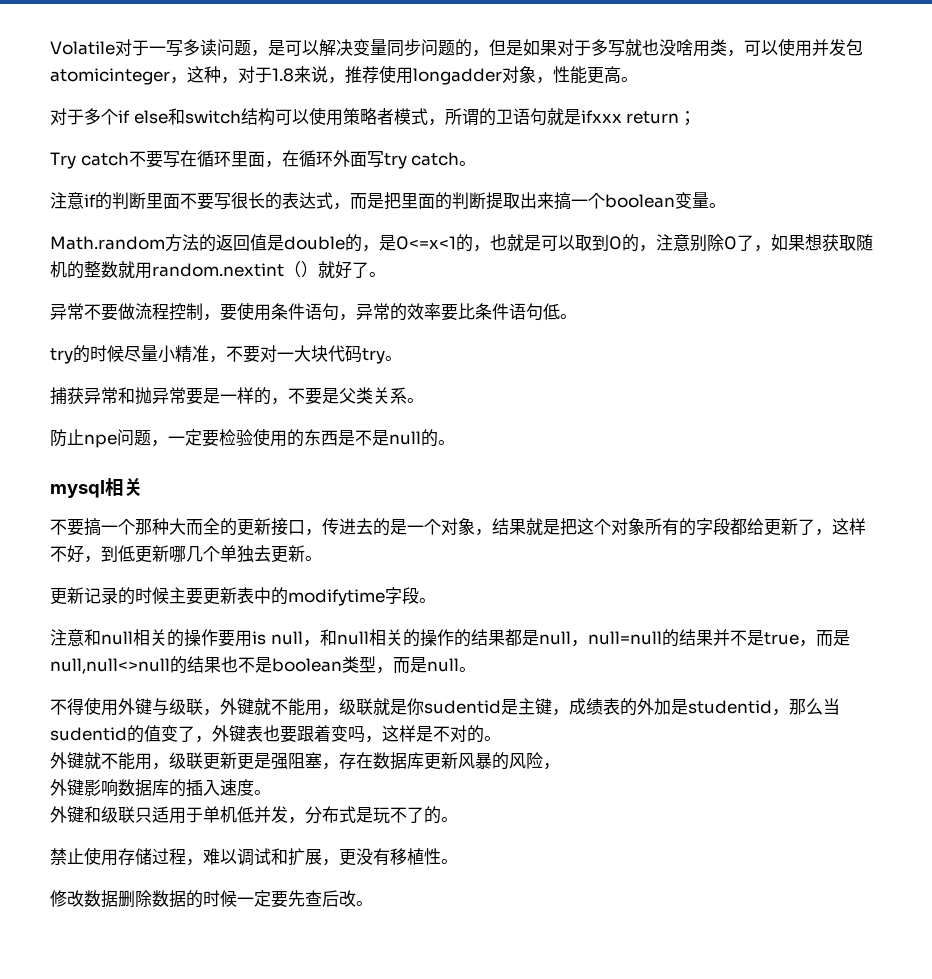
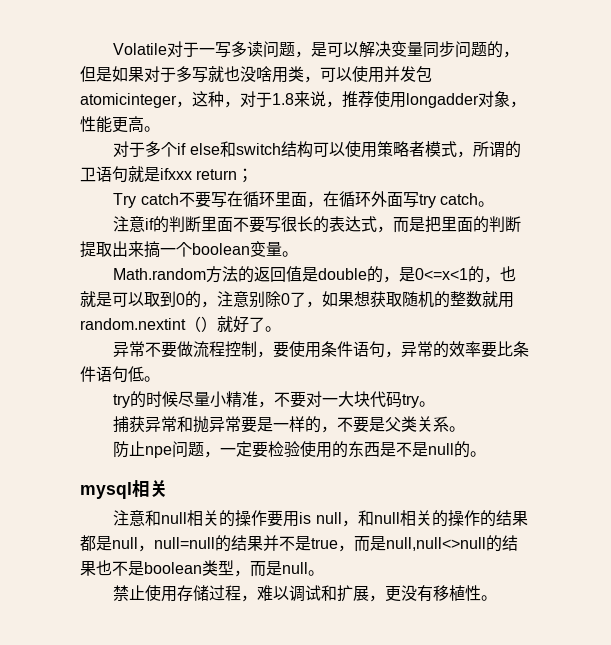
[50,518,866,536] [50,545,322,563] [50,587,436,606] // 不要搞一个那种大而全的更新接口，传进去的是一个对象，结果就是把这个对象所有的字段都给更新了，这样不好，到低更新哪几个单独去更新。 // 更新记录的时候主要更新表中的modifytime字段。 -> (168, 488) none
[50,697,840,716] [50,725,501,743] [50,752,560,770] [50,779,271,797] [50,806,458,824] // 不得使用外键与级联，外键就不能用，级联就是你sudentid是主键，成绩表的外加是studentid，那么当sudentid的值变了，外键表也要跟着变吗，这样是不对的。 // 外键就不能用，级联更新更是强阻塞，存在数据库更新风暴的风险， // 外键影响数据库的插入速度。 // 外键和级联只适用于单机低并发，分布式是玩不了的。 -> (324, 573) none
[50,890,373,908] // 修改数据删除数据的时候一定要先查后改。 -> (498, 598) none

